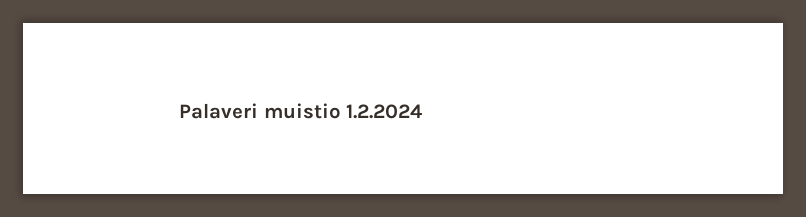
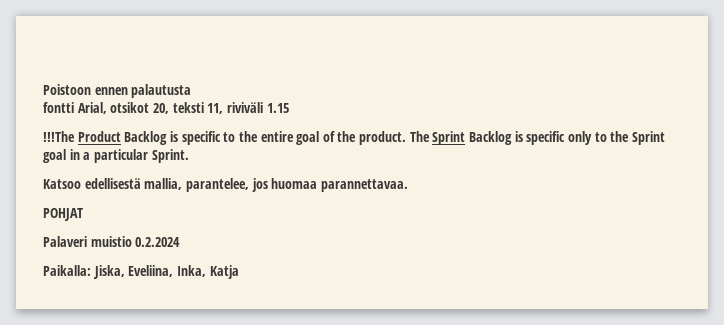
[179,103,423,119] Palaveri muistio 1.2.2024 -> [43,84,192,98] [43,102,289,114] [43,131,665,145] [43,149,189,163] [43,178,408,192] [43,208,83,221] [43,236,181,247] [43,265,239,279] Poistoon ennen palautusta // fontti Arial, otsikot 20, teksti 11, riviväli 1.15 // !!!The Product Backlog is specific to the entire goal of the product. The Sprint Backlog is specific only to the Sprint goal in a particular Sprint. // Katsoo edellisestä mallia, parantelee, jos huomaa parannettavaa. // POHJAT // Palaveri muistio 0.2.2024 // Paikalla: Jiska, Eveliina, Inka, Katja

